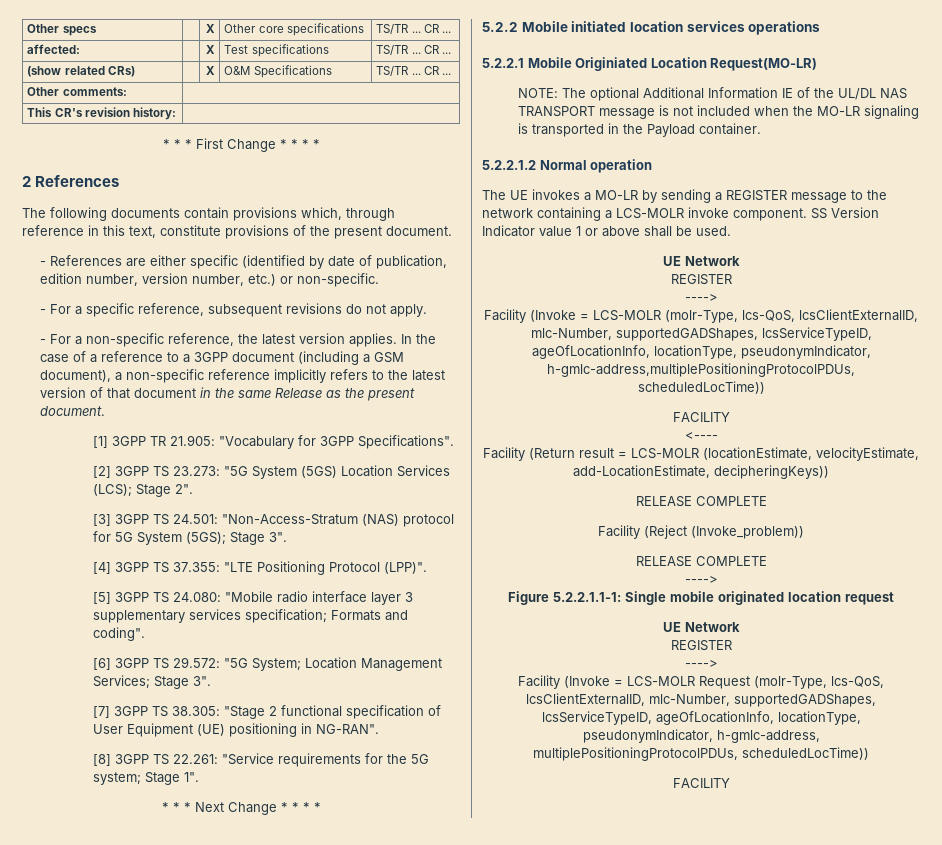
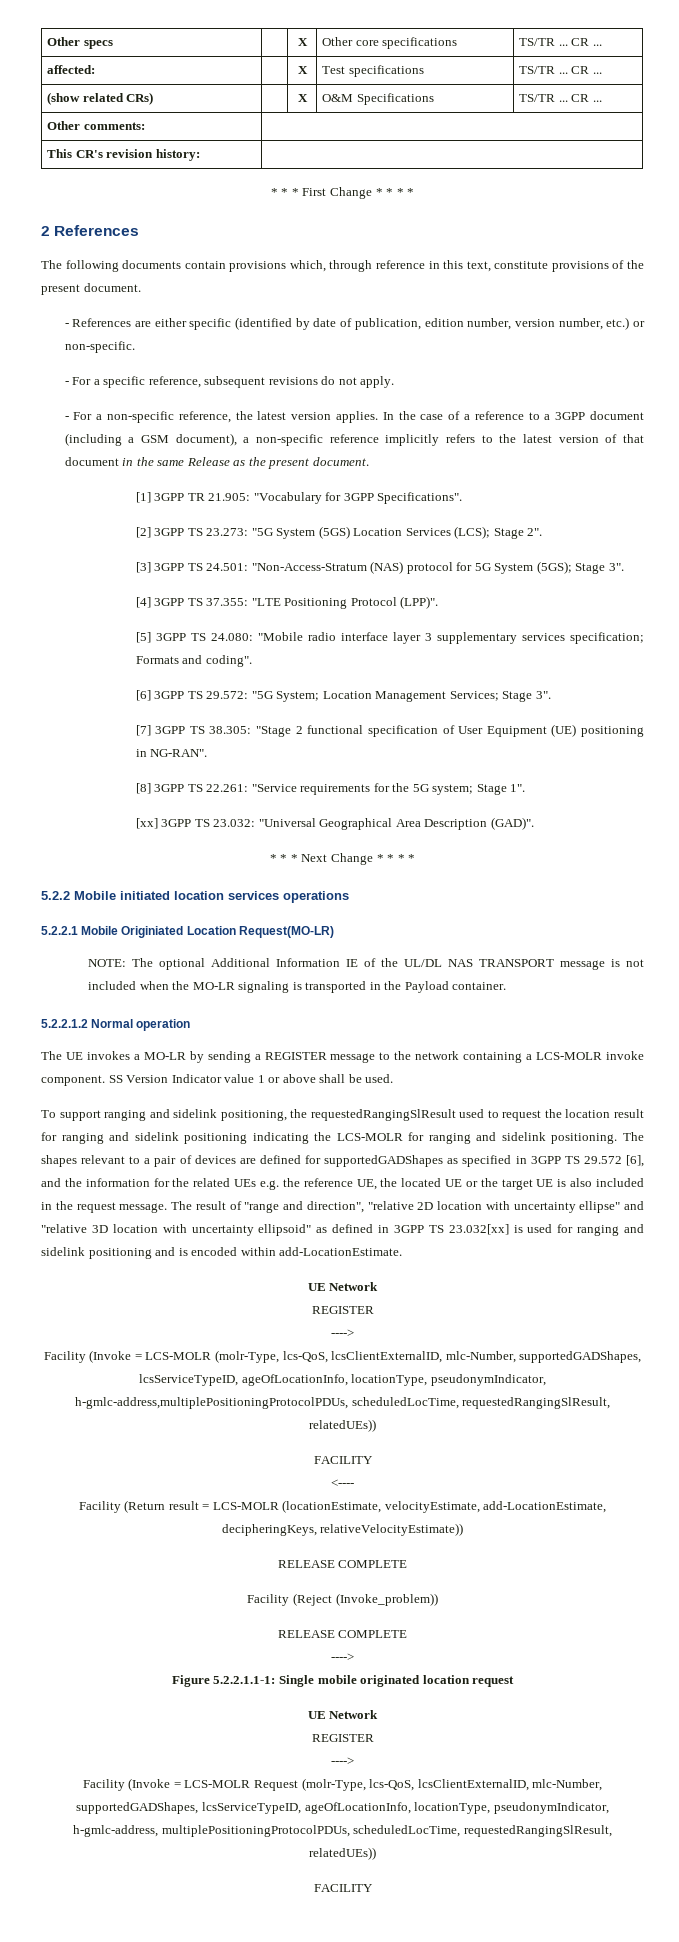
(200, 777) none -> [135,817,534,830] // [xx] 3GPP TS 23.032: "Universal Geographical Area Description (GAD)".
(731, 231) none -> [41,1109,645,1121] [41,1132,645,1144] [41,1155,645,1167] [41,1178,645,1190] [41,1201,644,1213] [41,1224,644,1236] [41,1247,403,1259] // To support ranging and sidelink positioning, the requestedRangingSlResult used to request the location result for ranging and sidelink positioning indicating the LCS-MOLR for ranging and sidelink positioning. The shapes relevant to a pair of devices are defined for supportedGADShapes as specified in 3GPP TS 29.572 [6], and the information for the related UEs e.g. the reference UE, the located UE or the target UE is also included in the request message. The result of "range and direction", "relative 2D location with uncertainty ellipse" and "relative 3D location with uncertainty ellipsoid" as defined in 3GPP TS 23.032[xx] is used for ranging and sidelink positioning and is encoded within add-LocationEstimate.
[637,381,765,394] scheduledLocTime)) -> [351,1397,611,1409] [309,1419,376,1432] scheduledLocTime, requestedRangingSlResult, relatedUEs))
[714,465,829,479] decipheringKeys)) -> [221,1523,464,1536] decipheringKeys, relativeVelocityEstimate))
[742,747,869,760] scheduledLocTime)) -> [353,1825,612,1837] [309,1847,376,1860] scheduledLocTime, requestedRangingSlResult, relatedUEs))

